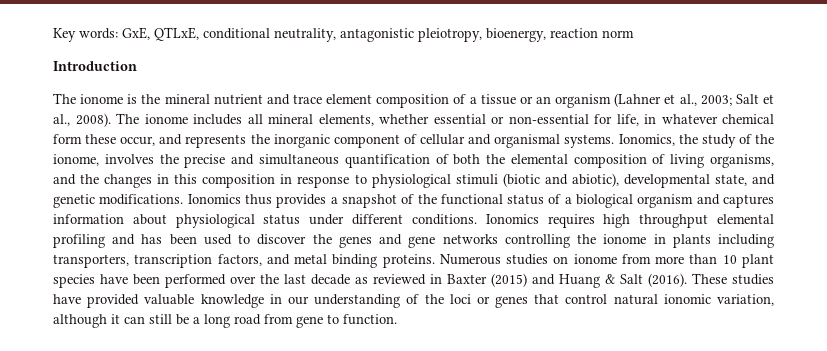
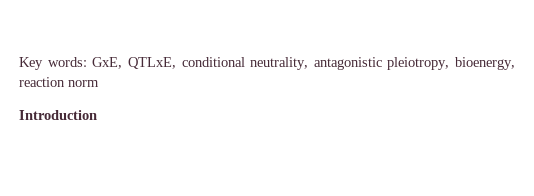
[53,93,774,108] [53,113,774,127] [53,134,775,148] [53,154,775,168] [53,173,775,188] [53,194,774,208] [53,214,775,228] [53,234,775,248] [53,254,774,268] [53,273,774,288] [53,294,774,308] [53,314,397,328] // The ionome is the mineral nutrient and trace element composition of a tissue or an organism (Lahner et al., 2003; Salt et al., 2008). The ionome includes all mineral elements, whether essential or non-essential for life, in whatever chemical form these occur, and represents the inorganic component of cellular and organismal systems. Ionomics, the study of the ionome, involves the precise and simultaneous quantification of both the elemental composition of living organisms, and the changes in this composition in response to physiological stimuli (biotic and abiotic), developmental state, and genetic modifications. Ionomics thus provides a snapshot of the functional status of a biological organism and captures information about physiological status under different conditions. Ionomics requires high throughput elemental profiling and has been used to discover the genes and gene networks controlling the ionome in plants including transporters, transcription factors, and metal binding proteins. Numerous studies on ionome from more than 10 plant species have been performed over the last decade as reviewed in Baxter (2015) and Huang & Salt (2016). These studies have provided valuable knowledge in our understanding of the loci or genes that control natural ionomic variation, although it can still be a long road from gene to function. -> (97, 115) none

